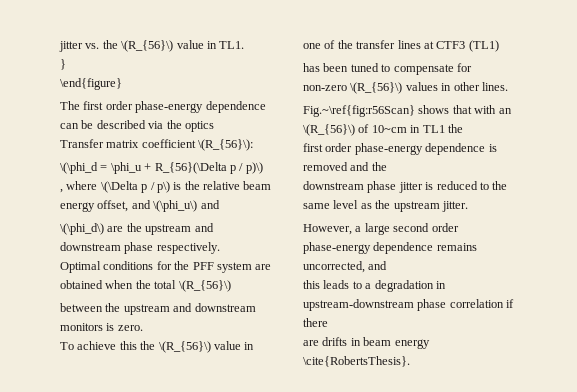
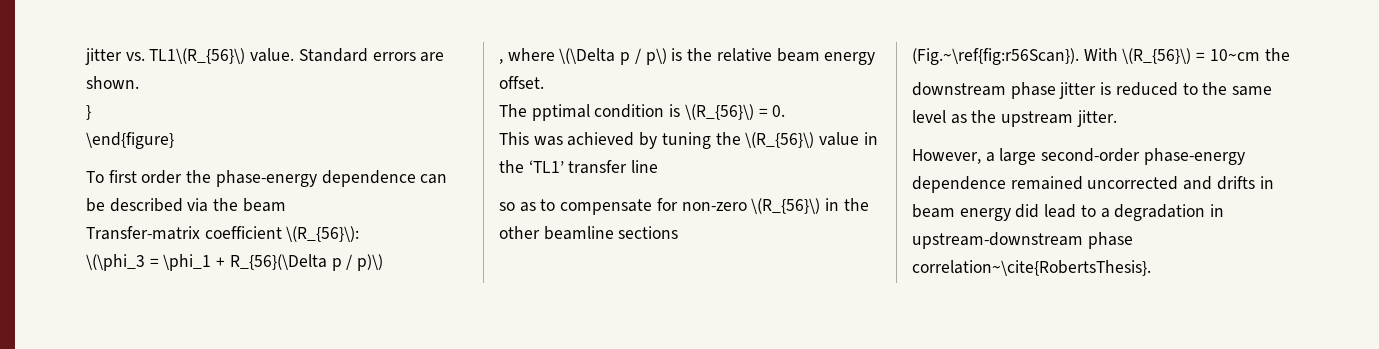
[102,40,245,52] the \(R_{56}\) value in TL1. -> [149,48,445,64] [86,76,139,89] TL1\(R_{56}\) value. Standard errors are shown.
[60,101,133,110] The first order -> [86,170,212,184] To first order the
[184,121,214,132] [60,139,140,148] optics // Transfer matrix -> [242,198,286,212] [86,226,200,240] beam // Transfer-matrix
[60,162,142,174] \(\phi_d = \phi_u -> [86,254,212,271] \(\phi_3 = \phi_1
[97,200,220,212] [60,223,214,235] [60,242,220,254] [60,261,272,273] [60,280,231,292] [60,303,256,315] [60,323,143,331] [60,341,255,353] [303,40,499,52] [303,63,379,72] offset, and \(\phi_u\) and // \(\phi_d\) are the upstream and downstream phase respectively. // Optimal conditions for the PFF system are obtained when the total \(R_{56}\) // between the upstream and downstream monitors is zero. // To achieve this the \(R_{56}\) value in one of the transfer lines at CTF3 (TL1) // has been tuned -> [499,76,544,89] [499,104,786,121] [499,132,878,149] [499,160,659,174] [499,202,536,212] offset. // The pptimal condition is \(R_{56}\) = 0. // This was achieved by tuning the \(R_{56}\) value in the ‘TL1’ transfer line // so as
[405,82,508,91] [303,105,512,117] [303,124,463,136] [303,143,497,155] [303,162,370,171] values in other lines. // Fig.~\ref{fig:r56Scan} shows that with an \(R_{56}\) of 10~cm in TL1 the // first order phase-energy dependence is removed and -> [825,198,869,211] [499,226,679,240] [912,48,1260,65] in the other beamline sections // (Fig.~\ref{fig:r56Scan}). With \(R_{56}\) = 10~cm
[393,223,459,232] [303,242,477,254] [303,261,388,273] [303,280,350,289] second order phase-energy dependence remains uncorrected, and // this leads -> [1041,148,1245,165] [912,176,1274,193] [912,204,1077,221] second-order phase-energy dependence remained uncorrected and drifts in beam energy did lead
[449,299,515,308] [303,318,328,327] [303,337,430,349] [303,356,410,367] correlation if there // are drifts in beam energy \cite{RobertsThesis}. -> [912,260,1151,276] correlation~\cite{RobertsThesis}.

